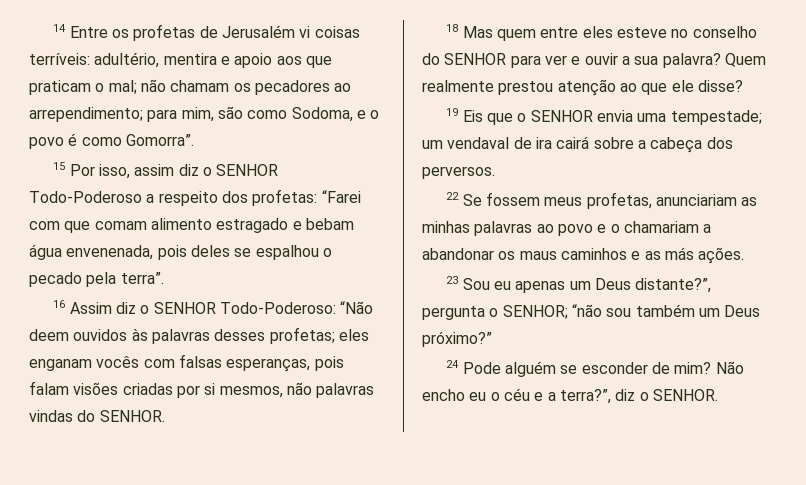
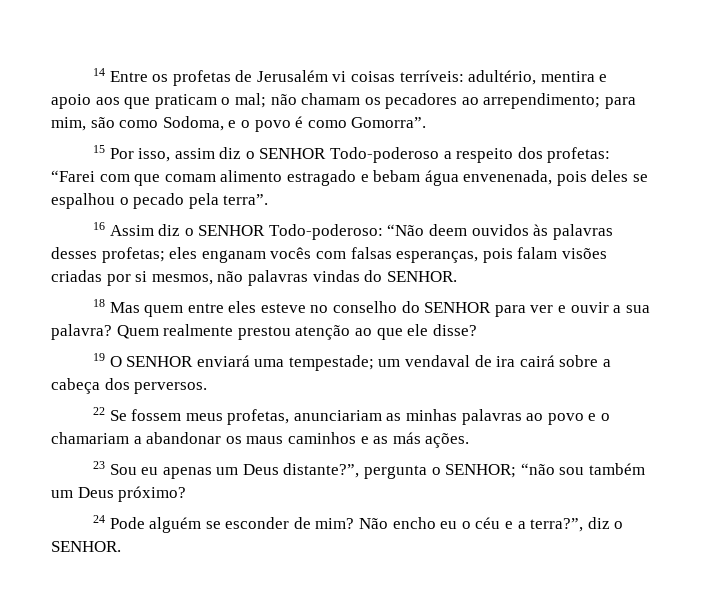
[29,191,142,203] Todo-Poderoso -> [330,147,440,163] Todo-poderoso
[219,302,336,314] Todo-Poderoso: -> [268,224,383,240] Todo-poderoso:
[462,110,633,125] Eis que o SENHOR envia -> [109,355,250,367] O SENHOR enviará
[422,331,492,347] próximo?” -> [118,486,187,502] próximo?

